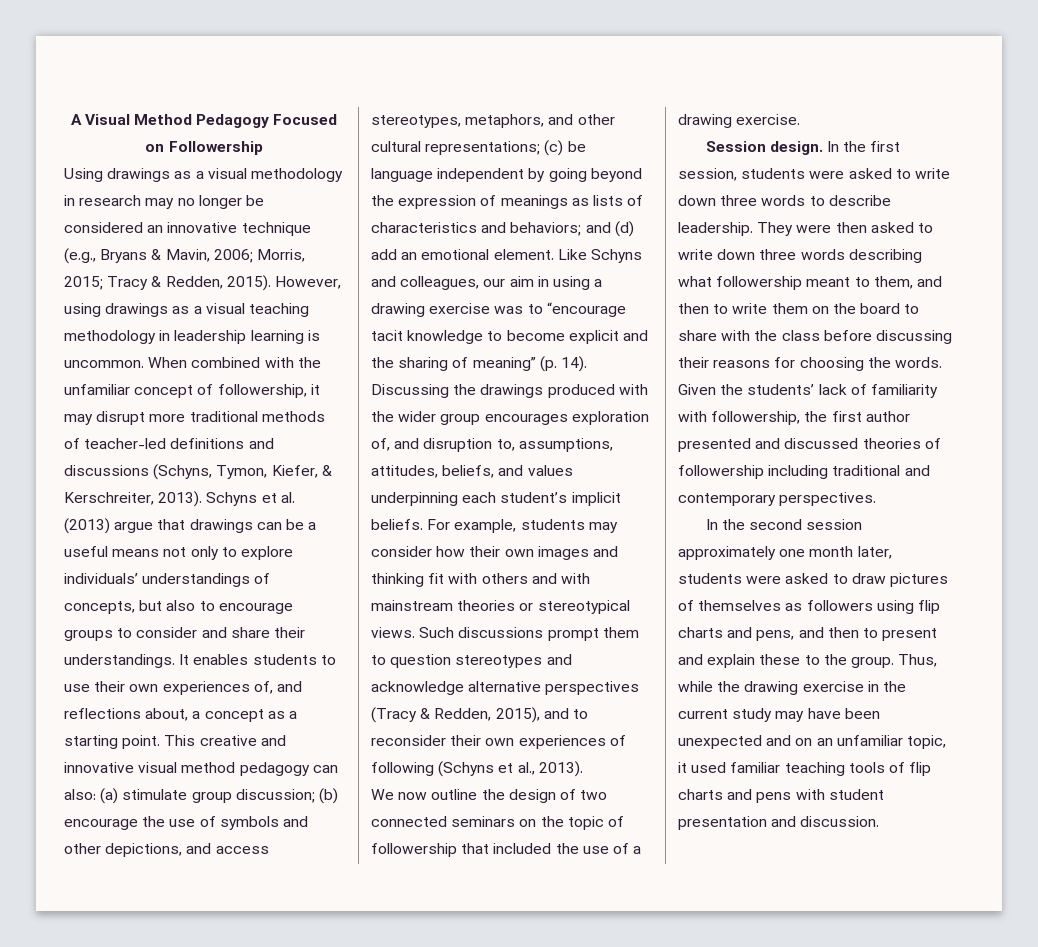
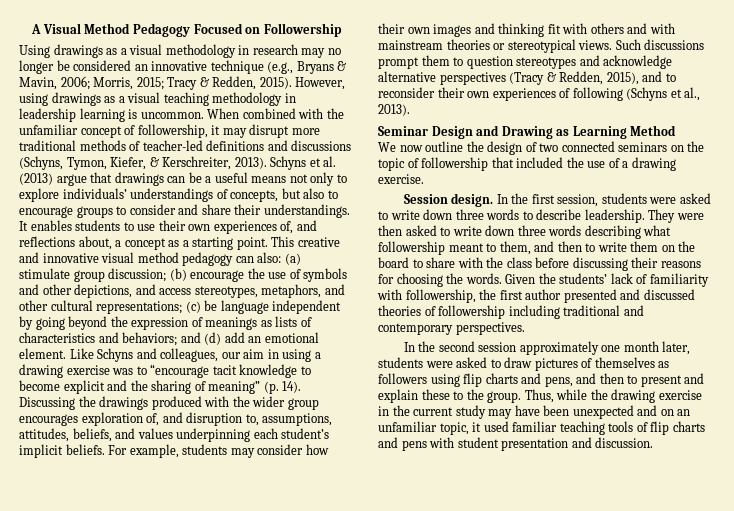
(583, 769) none -> [378,125,677,139] // Seminar Design and Drawing as Learning Method

